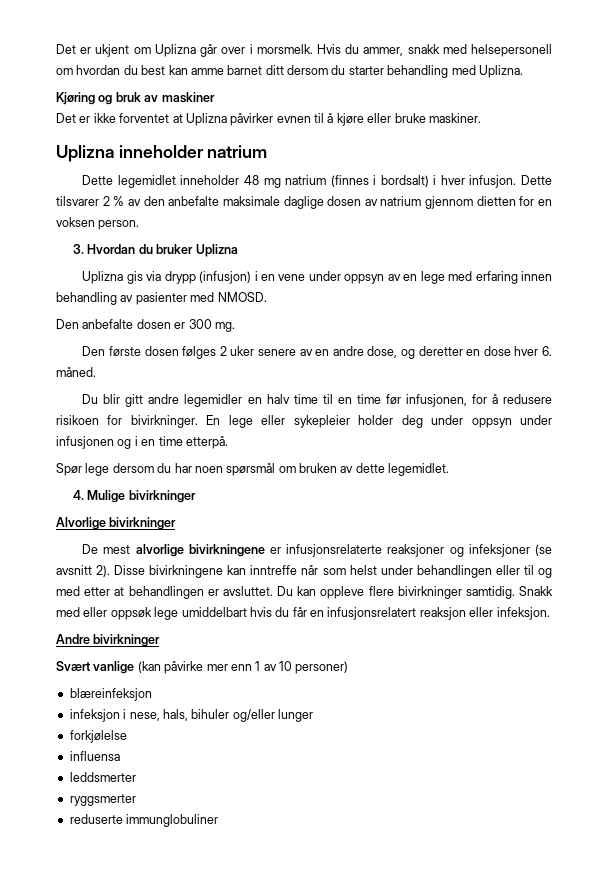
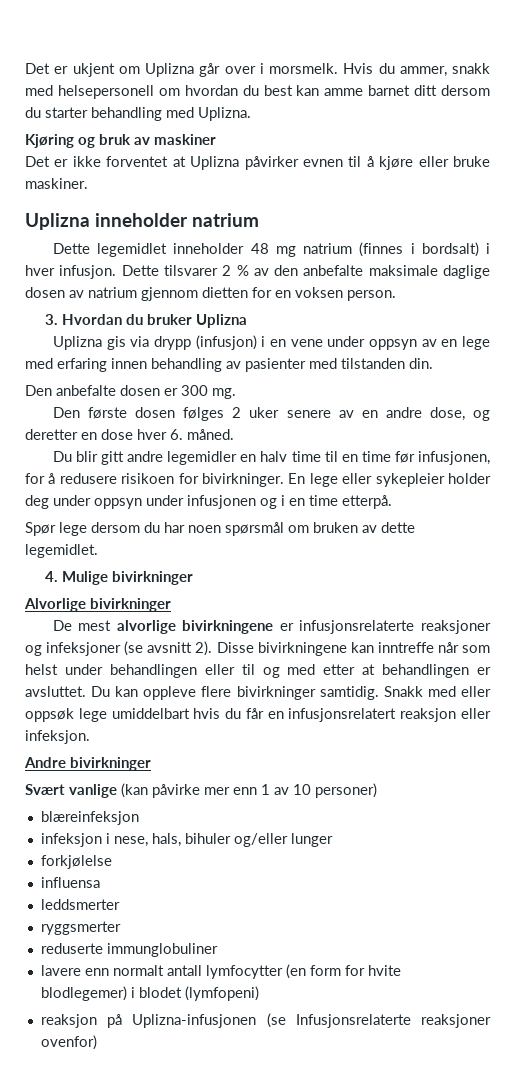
[217,292,267,302] NMOSD. -> [341,358,433,369] tilstanden din.
(219, 820) none -> [40,964,401,979] [40,986,259,1001] [40,1013,491,1028] [40,1035,97,1050] // lavere enn normalt antall lymfocytter (en form for hvite blodlegemer) i blodet (lymfopeni) // reaksjon på Uplizna-infusjonen (se Infusjonsrelaterte reaksjoner ovenfor)

